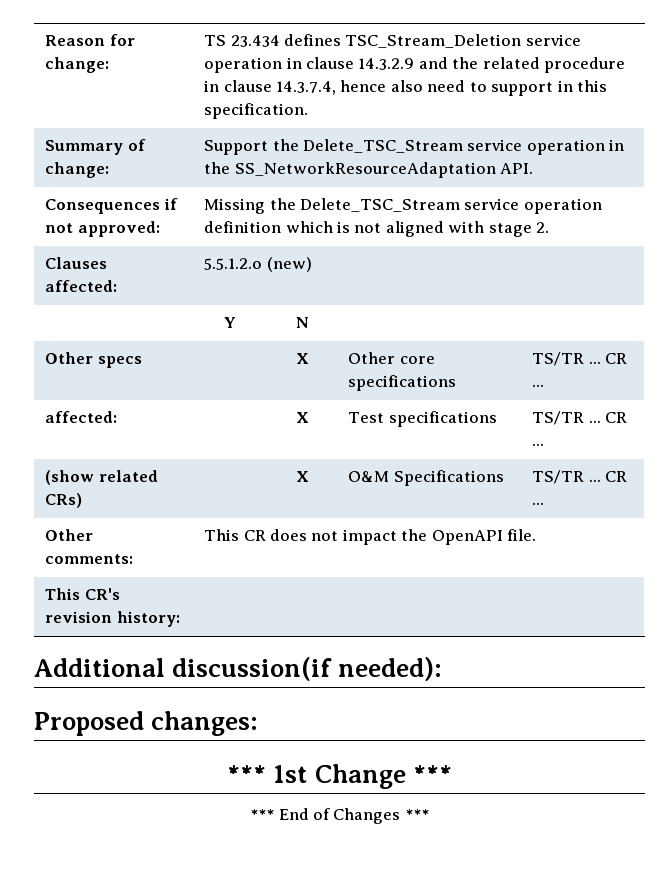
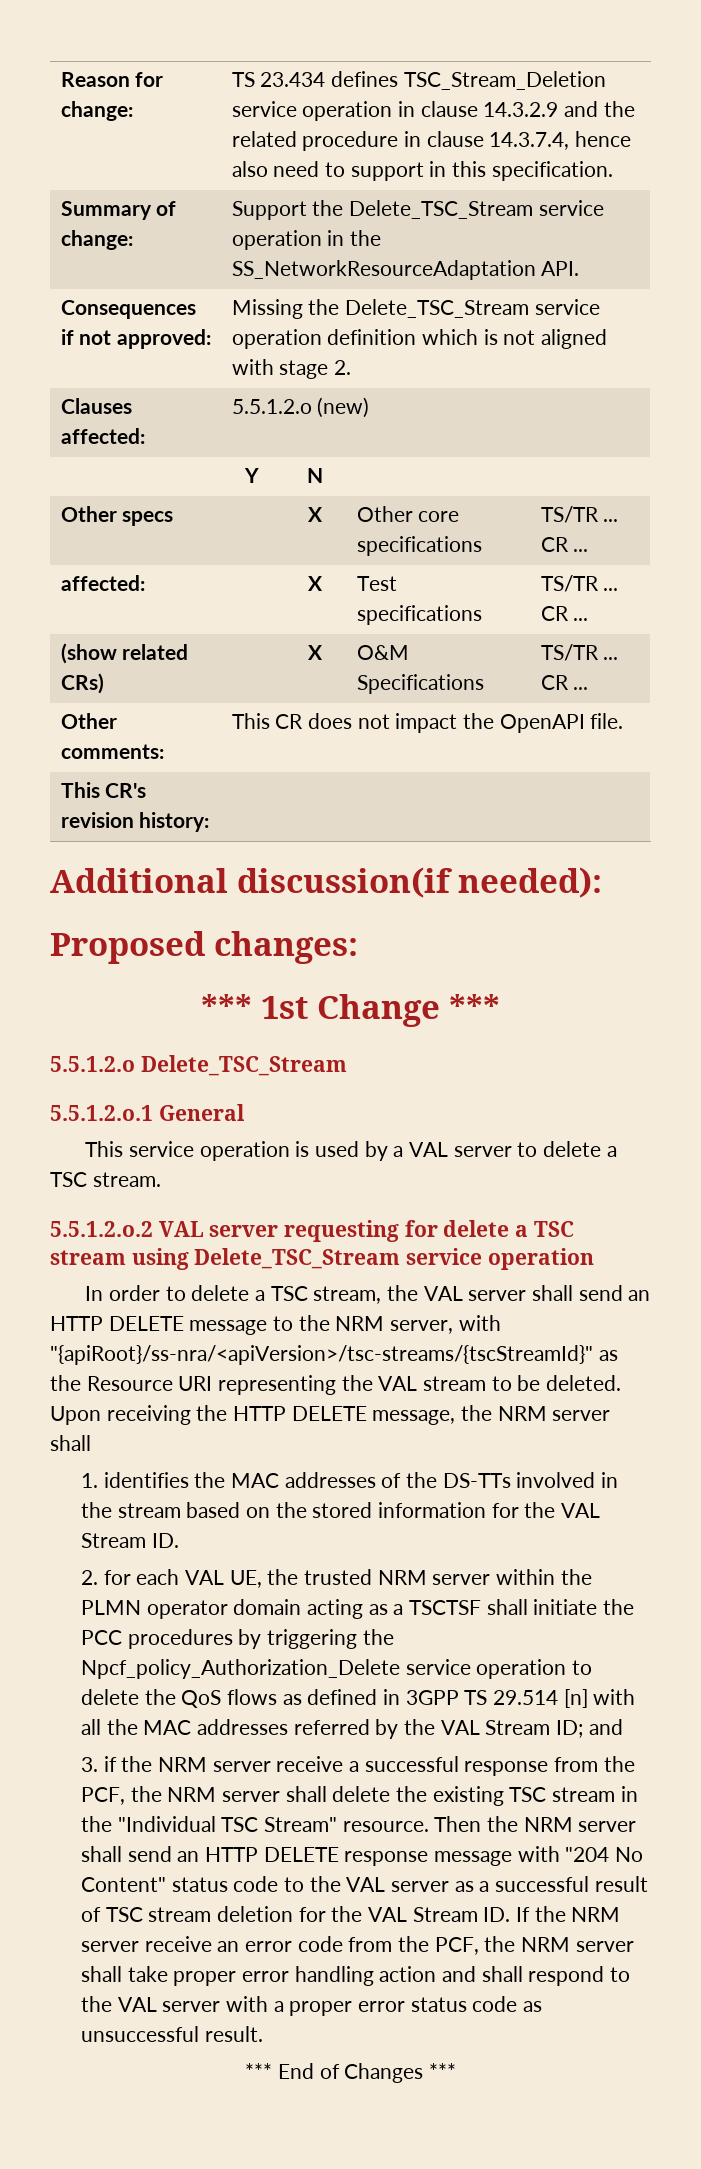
(452, 774) none -> [50,1055,347,1076] [50,1104,245,1121] [85,1141,617,1161] [50,1172,161,1187] [50,1220,574,1242] [50,1248,594,1270] [85,1285,651,1304] [50,1315,501,1335] [50,1345,618,1365] [50,1375,622,1395] [50,1405,611,1425] [50,1435,91,1451] [80,1472,618,1488] [80,1502,600,1518] [80,1533,179,1548] [80,1569,592,1588] [80,1599,634,1619] [80,1629,394,1649] [80,1659,592,1679] [80,1689,636,1708] [80,1719,623,1739] [80,1756,635,1776] [80,1786,638,1806] [80,1816,637,1832] [80,1846,643,1866] [80,1876,648,1892] [80,1906,621,1922] [80,1936,634,1955] [80,1966,630,1986] [80,1996,542,2016] [80,2026,263,2042] // 5.5.1.2.o Delete_TSC_Stream // 5.5.1.2.o.1 General // This service operation is used by a VAL server to delete a TSC stream. // 5.5.1.2.o.2 VAL server requesting for delete a TSC stream using Delete_TSC_Stream service operation // In order to delete a TSC stream, the VAL server shall send an HTTP DELETE message to the NRM server, with "{apiRoot}/ss-nra/<apiVersion>/tsc-streams/{tscStreamId}" as the Resource URI representing the VAL stream to be deleted. Upon receiving the HTTP DELETE message, the NRM server shall // 1. identifies the MAC addresses of the DS-TTs involved in the stream based on the stored information for the VAL Stream ID. // 2. for each VAL UE, the trusted NRM server within the PLMN operator domain acting as a TSCTSF shall initiate the PCC procedures by triggering the Npcf_policy_Authorization_Delete service operation to delete the QoS flows as defined in 3GPP TS 29.514 [n] with all the MAC addresses referred by the VAL Stream ID; and // 3. if the NRM server receive a successful response from the PCF, the NRM server shall delete the existing TSC stream in the "Individual TSC Stream" resource. Then the NRM server shall send an HTTP DELETE response message with "204 No Content" status code to the VAL server as a successful result of TSC stream deletion for the VAL Stream ID. If the NRM server receive an error code from the PCF, the NRM server shall take proper error handling action and shall respond to the VAL server with a proper error status code as unsuccessful result.

